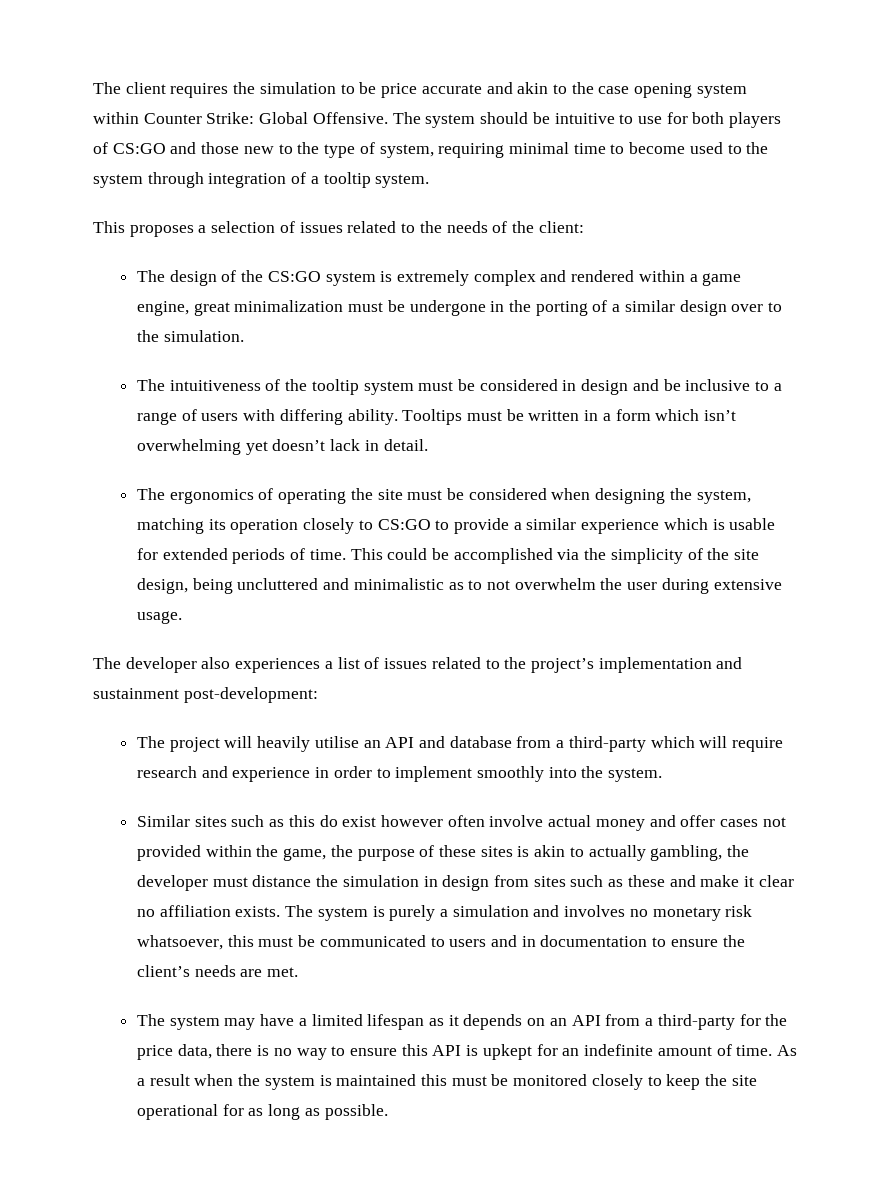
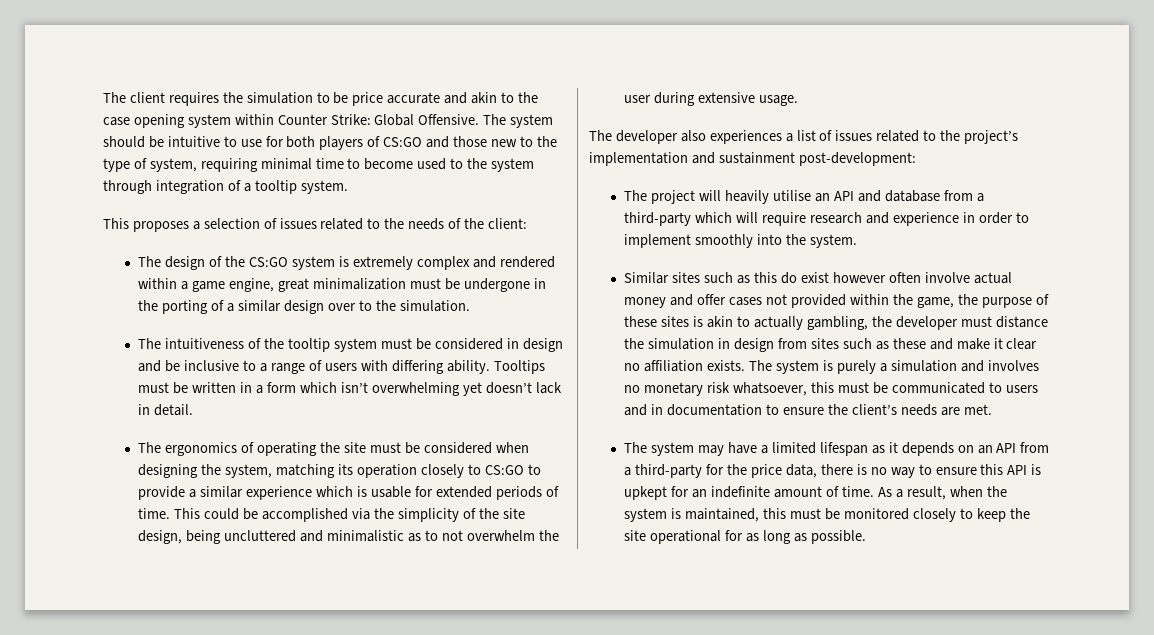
[149,1074,190,1086] result -> [906,486,946,500] result,
[336,1074,417,1086] maintained -> [685,508,760,522] maintained,

